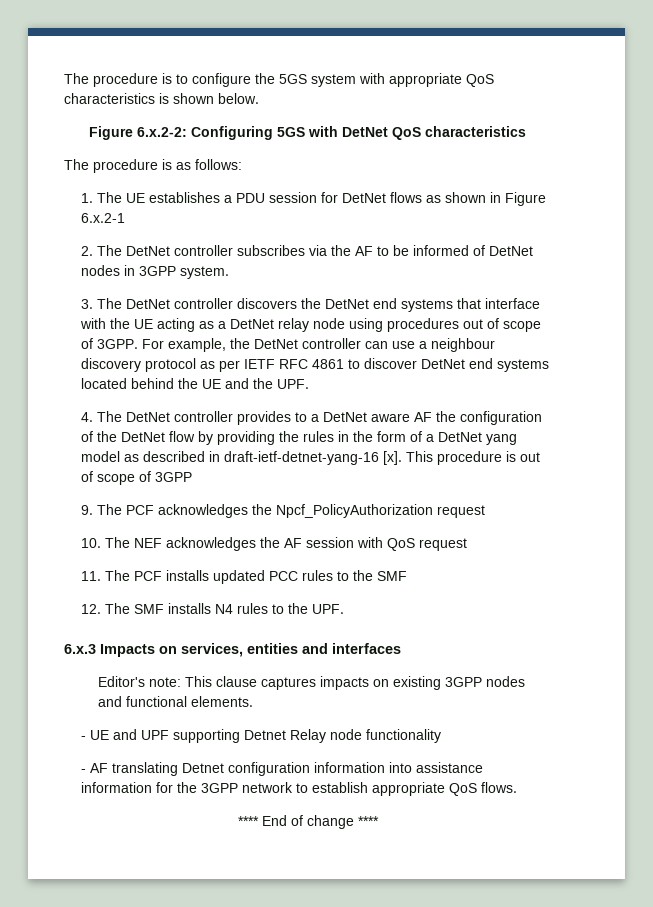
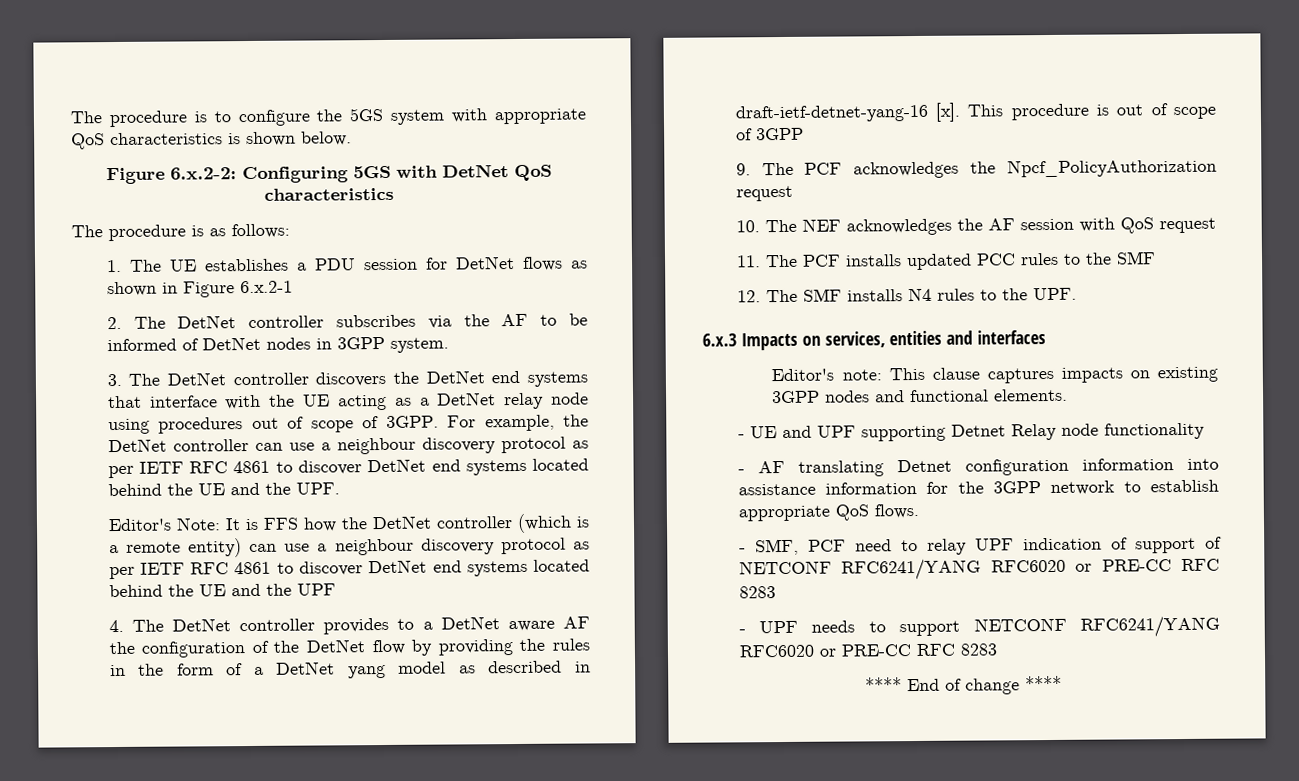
(310, 384) none -> [107,513,590,533] [108,537,590,558] [108,559,590,580] [108,583,336,598] // Editor's Note: It is FFS how the DetNet controller (which is a remote entity) can use a neighbour discovery protocol as per IETF RFC 4861 to discover DetNet end systems located behind the UE and the UPF
(518, 787) none -> [738,536,1222,556] [738,558,1220,581] [738,586,776,599] [738,615,1220,638] [738,643,997,658] // - SMF, PCF need to relay UPF indication of support of NETCONF RFC6241/YANG RFC6020 or PRE-CC RFC 8283 // - UPF needs to support NETCONF RFC6241/YANG RFC6020 or PRE-CC RFC 8283

